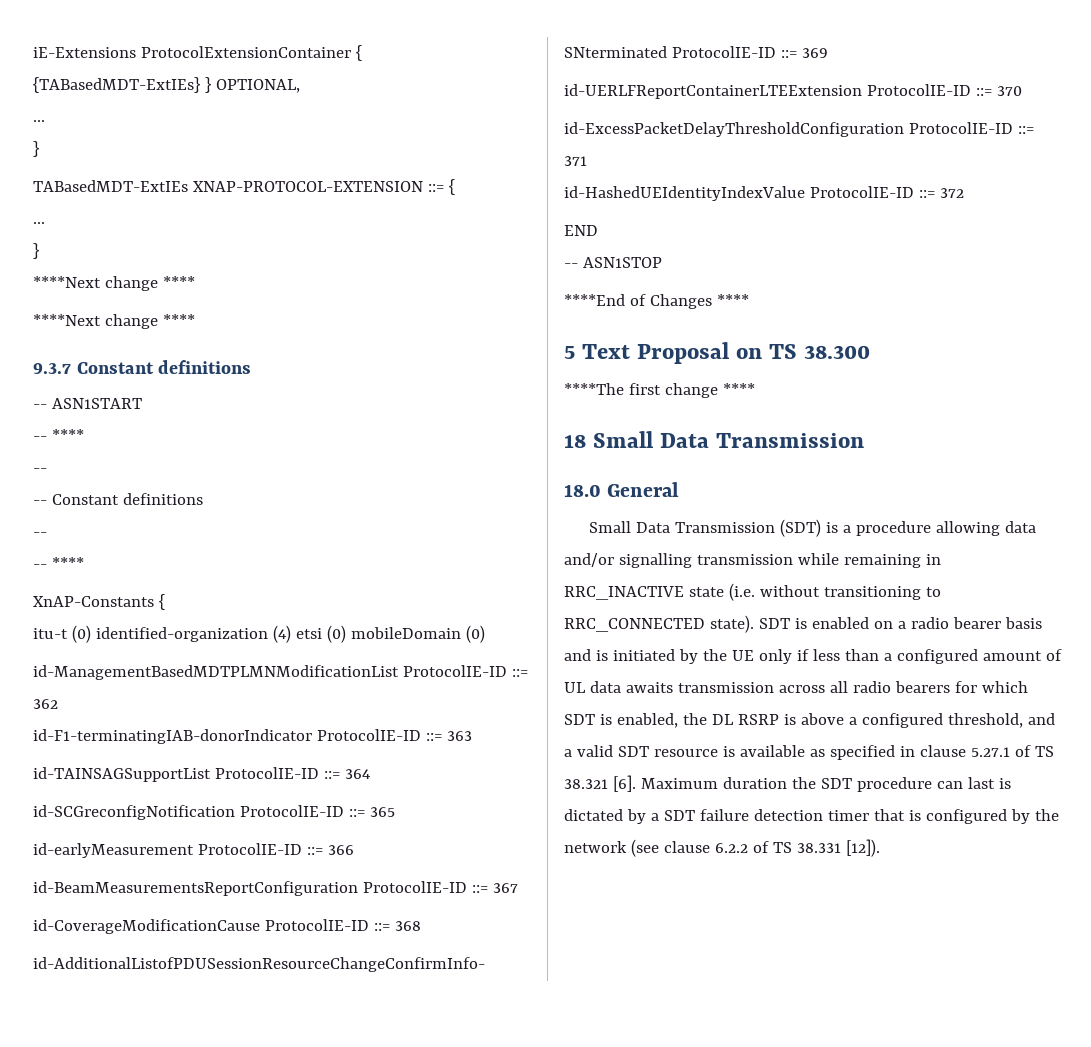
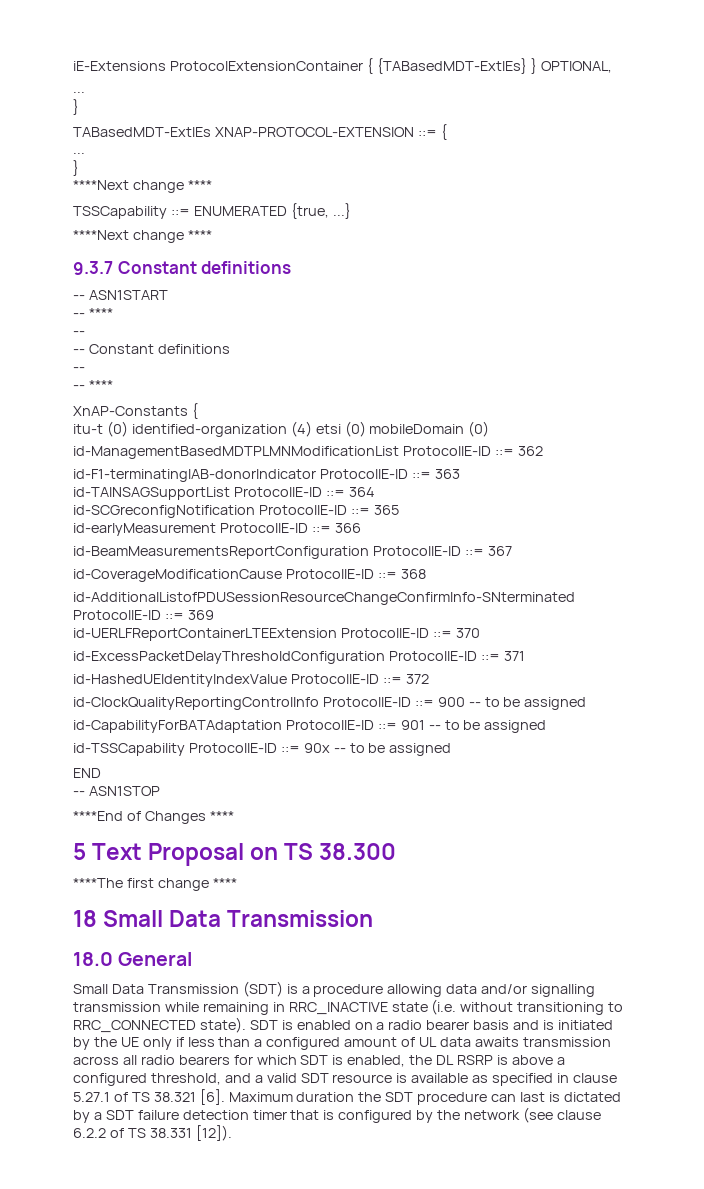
(195, 282) none -> [73,203,351,219] // TSSCapability ::= ENUMERATED {true, ...}
(964, 193) none -> [73,697,587,710] [73,720,547,733] [73,743,452,756] // id-ClockQualityReportingControlInfo ProtocolIE-ID ::= 900 -- to be assigned // id-CapabilityForBATAdaptation ProtocolIE-ID ::= 901 -- to be assigned // id-TSSCapability ProtocolIE-ID ::= 90x -- to be assigned

